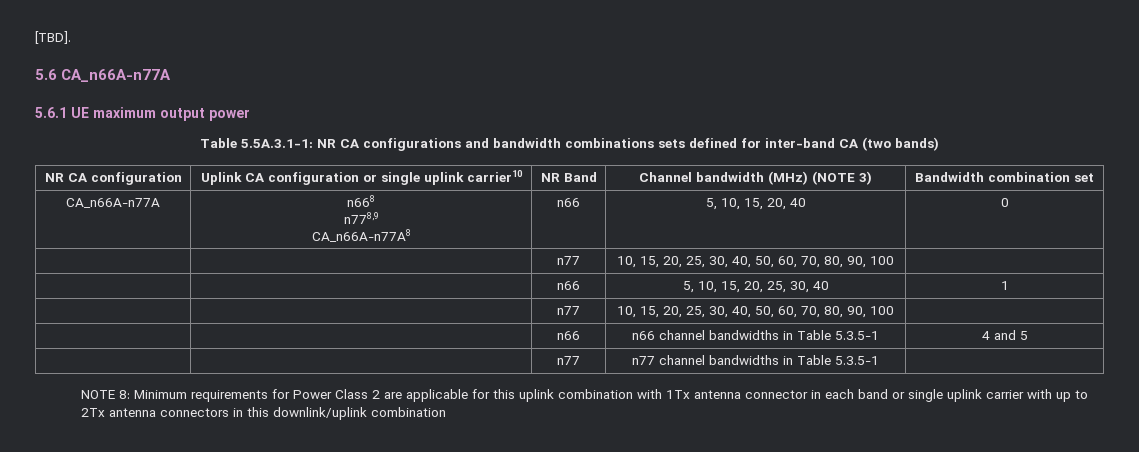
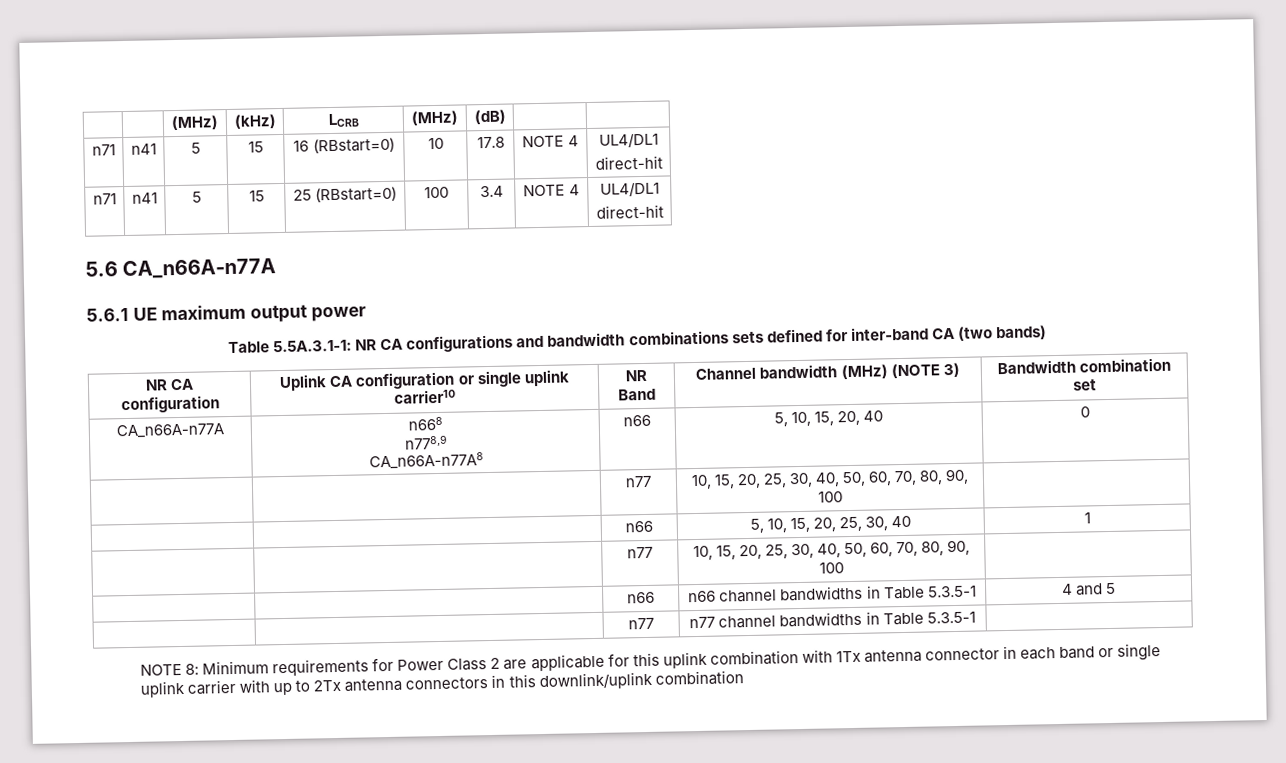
[35,31,71,44] [TBD]. -> [171,115,219,131] [233,114,277,129] [327,113,360,128] [411,110,458,126] [473,109,506,125] [91,144,116,156] [130,143,157,155] [190,142,201,154] [247,141,264,153] [293,137,395,154] [427,137,444,150] [476,136,505,149] [522,135,579,148] [598,132,659,148] [594,155,663,170] [92,193,117,205] [131,192,158,204] [191,191,202,203] [248,190,265,202] [292,186,398,203] [424,186,449,199] [479,185,504,198] [523,184,580,197] [599,181,660,197] [595,204,664,219] | | (MHz) | (kHz) | LCRB | (MHz) | (dB) | | // n71 | n41 | 5 | 15 | 16 (RBstart=0) | 10 | 17.8 | NOTE 4 | UL4/DL1 // direct-hit // n71 | n41 | 5 | 15 | 25 (RBstart=0) | 100 | 3.4 | NOTE 4 | UL4/DL1 // direct-hit

